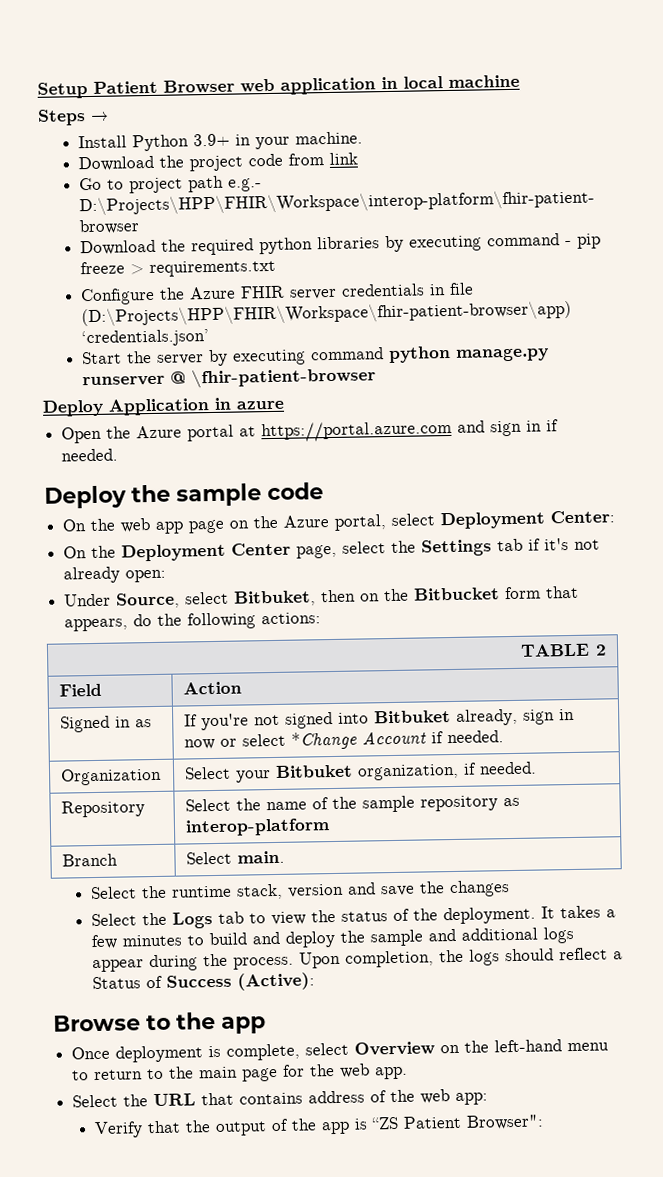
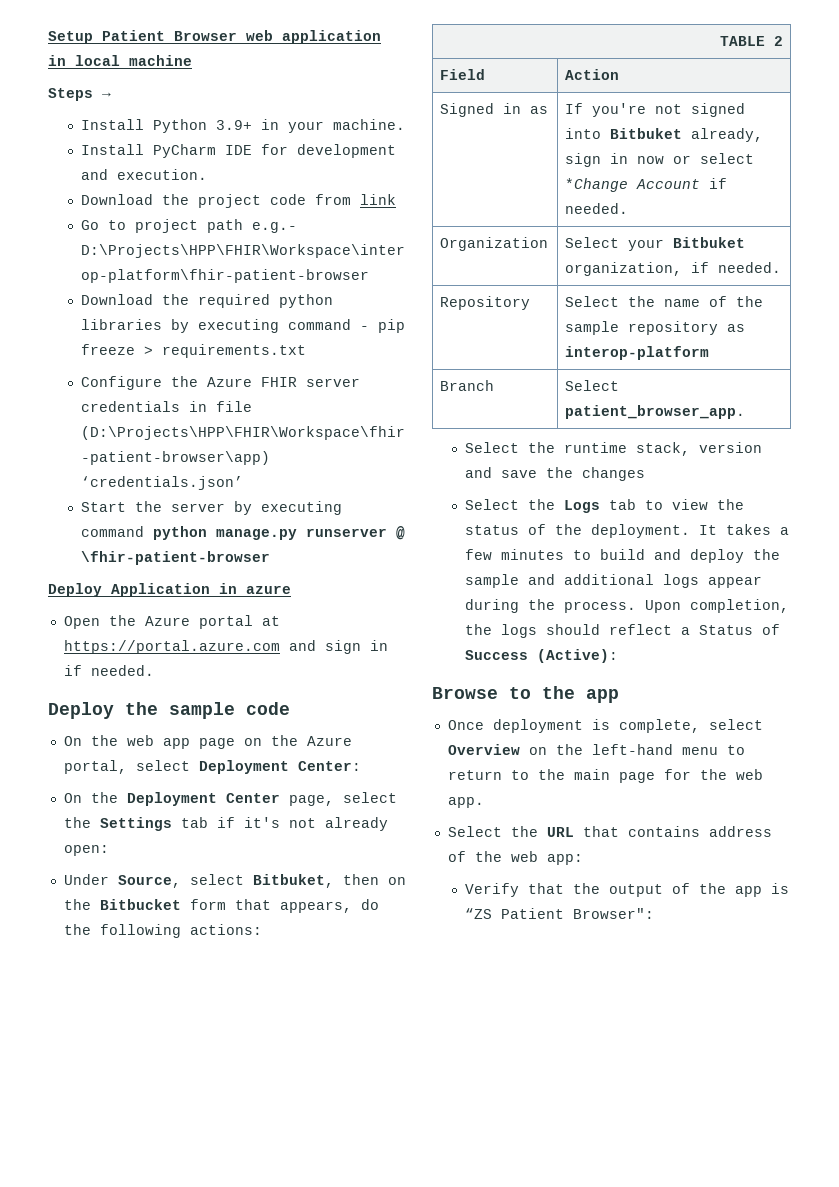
(363, 138) none -> [81,144,397,158] [81,169,208,180] // Install PyCharm IDE for development and execution.
[237,850,286,864] main. -> [565,405,746,419] patient_browser_app.

